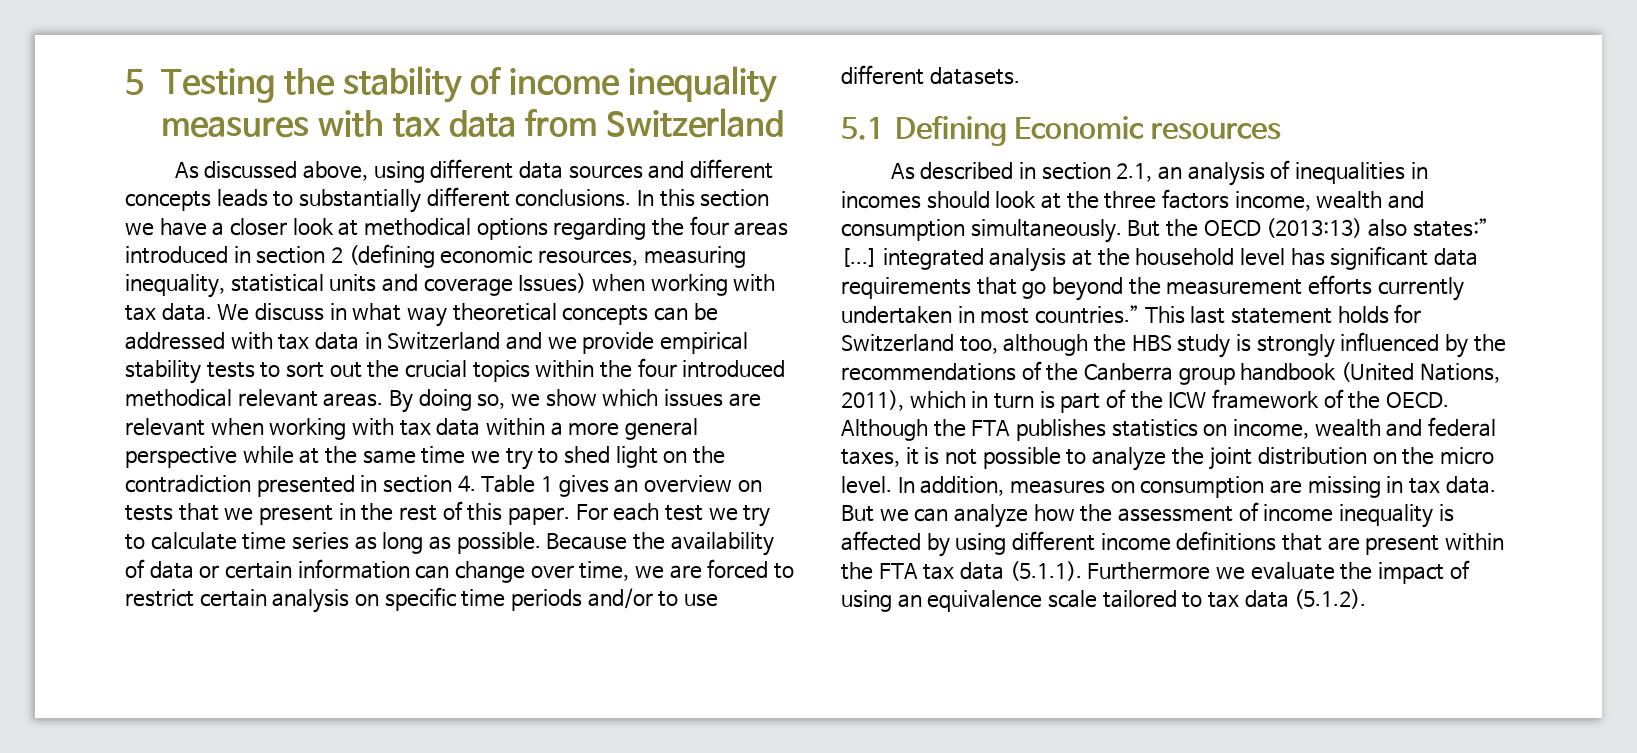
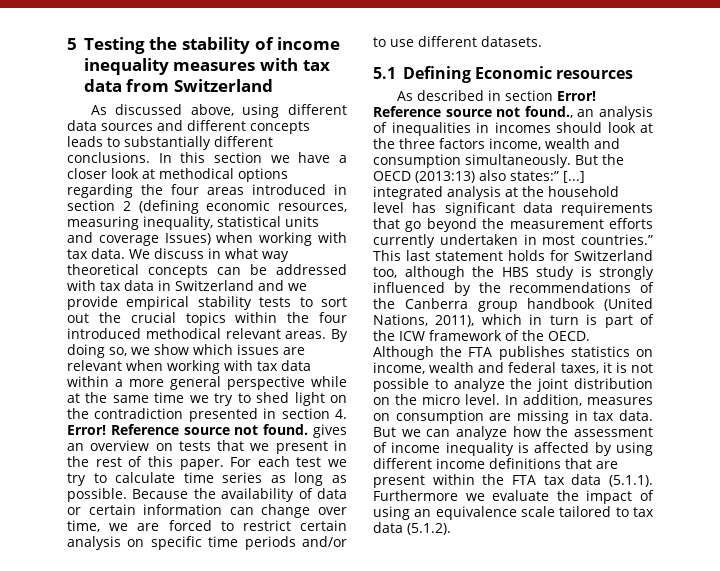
[481,475,553,493] Table 1 -> [67,424,309,435] Error! Reference source not found.
[1116,163,1153,182] 2.1, -> [556,91,596,101] [373,106,573,118] Error! Reference source not found.,

